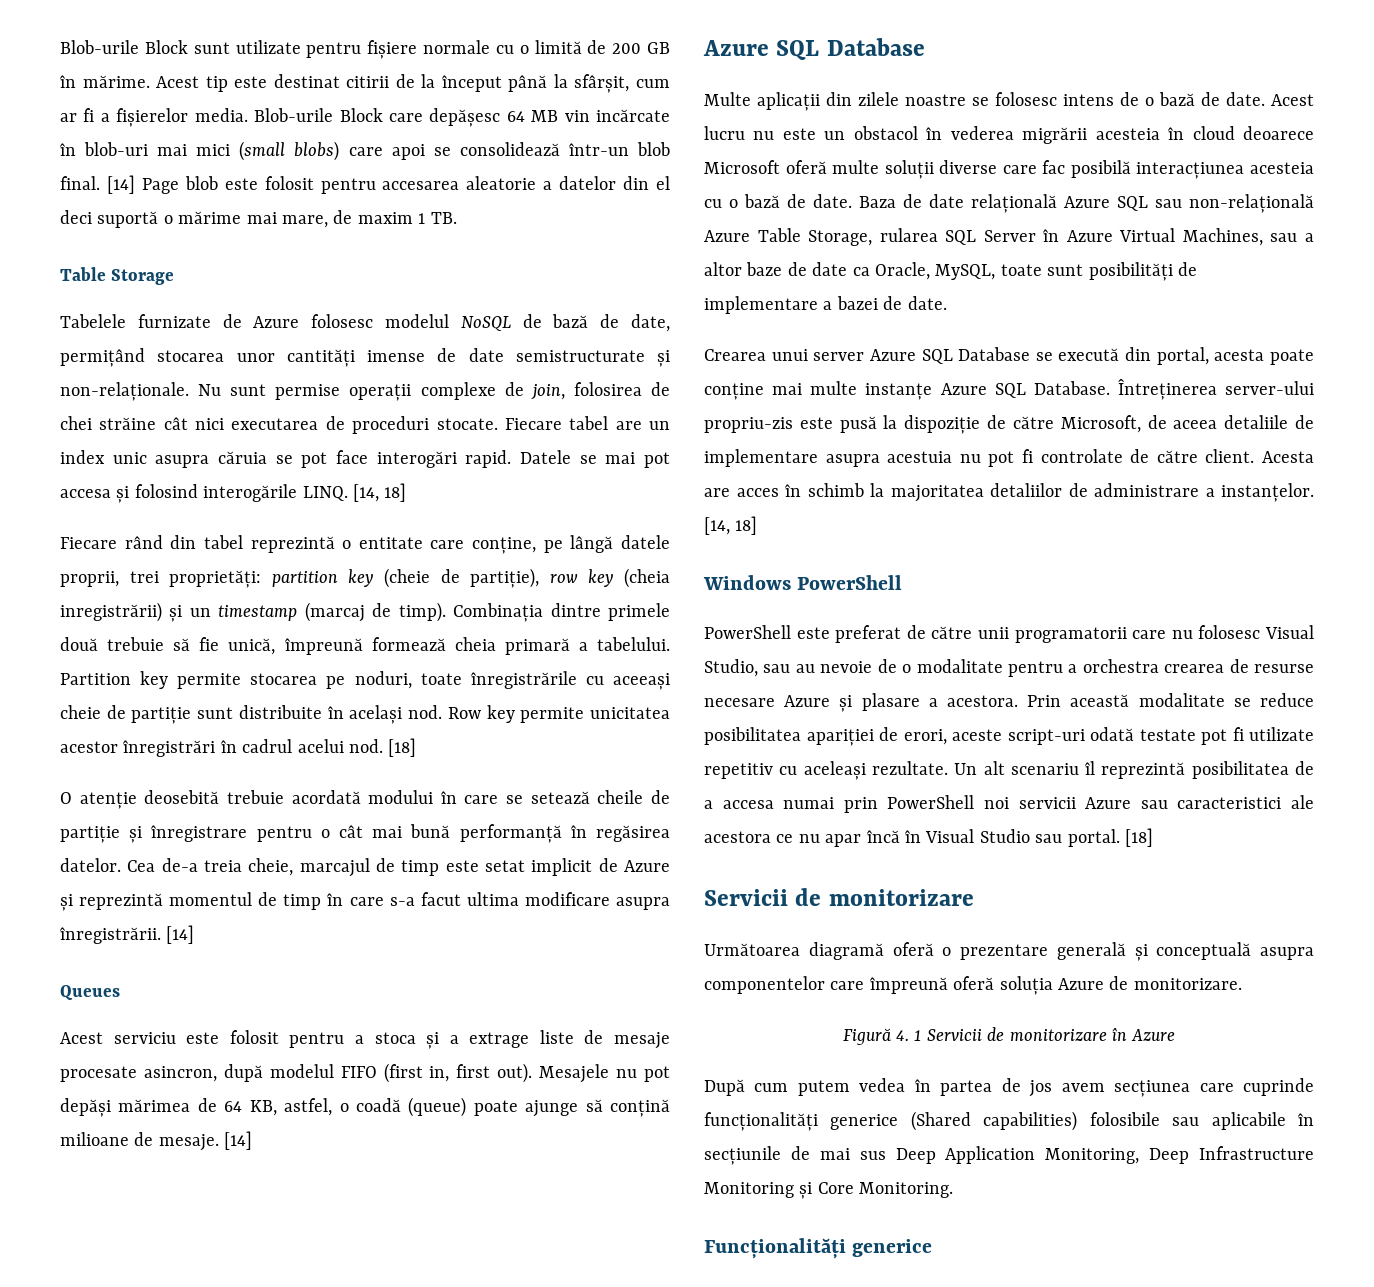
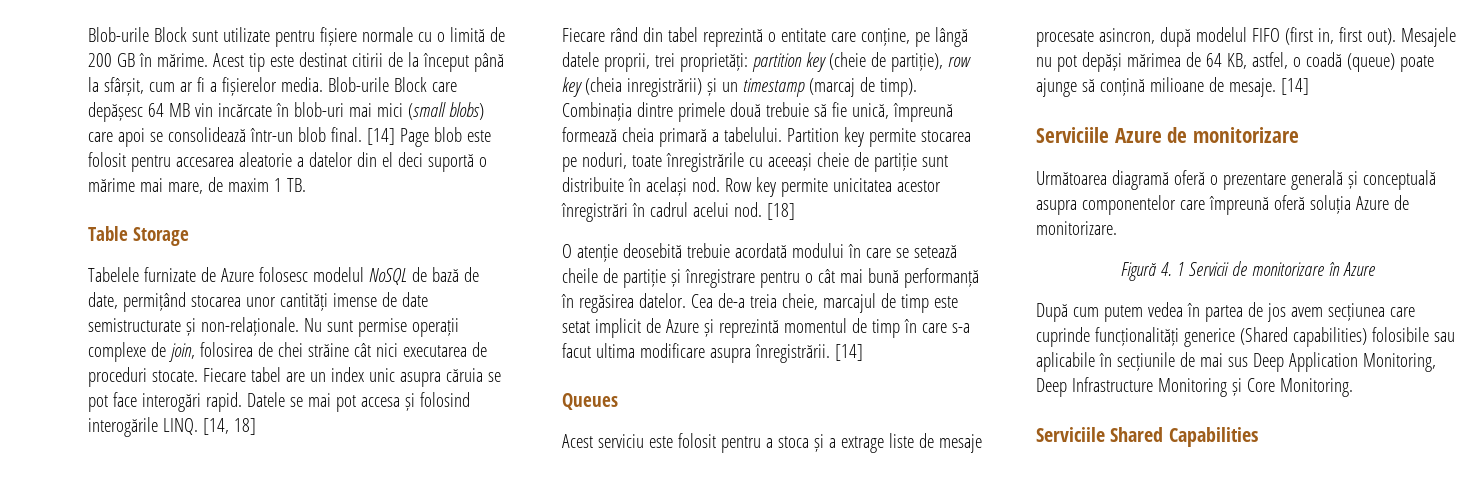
[703,38,925,60] [704,92,1314,111] [704,126,1314,144] [704,160,1314,179] [704,194,1314,213] [704,228,1314,246] [704,262,1197,281] [704,296,947,314] [704,347,1314,365] [704,379,1314,400] [704,415,1314,434] [704,449,1314,467] [704,483,1314,502] [704,516,758,535] [703,575,903,590] [704,625,1314,643] [704,659,1314,677] [704,693,1314,712] [704,727,1314,746] [704,761,1314,780] [704,795,1314,813] [704,828,1153,847] [704,889,788,906] Azure SQL Database // Multe aplicații din zilele noastre se folosesc intens de o bază de date. Acest lucru nu este un obstacol în vederea migrării acesteia în cloud deoarece Microsoft oferă multe soluții diverse care fac posibilă interacțiunea acesteia cu o bază de date. Baza de date relațională Azure SQL sau non-relațională Azure Table Storage, rularea SQL Server în Azure Virtual Machines, sau a altor baze de date ca Oracle, MySQL, toate sunt posibilități de implementare a bazei de date. // Crearea unui server Azure SQL Database se execută din portal, acesta poate conține mai multe instanțe Azure SQL Database. Întreținerea server-ului propriu-zis este pusă la dispoziție de către Microsoft, de aceea detaliile de implementare asupra acestuia nu pot fi controlate de către client. Acesta are acces în schimb la majoritatea detaliilor de administrare a instanțelor. [14, 18] // Windows PowerShell // PowerShell este preferat de către unii programatorii care nu folosesc Visual Studio, sau au nevoie de o modalitate pentru a orchestra crearea de resurse necesare Azure și plasare a acestora. Prin această modalitate se reduce posibilitatea apariției de erori, aceste script-uri odată testate pot fi utilizate repetitiv cu aceleași rezultate. Un alt scenariu îl reprezintă posibilitatea de a accesa numai prin PowerShell noi servicii Azure sau caracteristici ale acestora ce nu apar încă în Visual Studio sau portal. [18] // Servicii -> [1036,127,1162,143] Serviciile Azure
[704,1238,933,1259] Funcționalități generice -> [1036,427,1258,447] Serviciile Shared Capabilities

